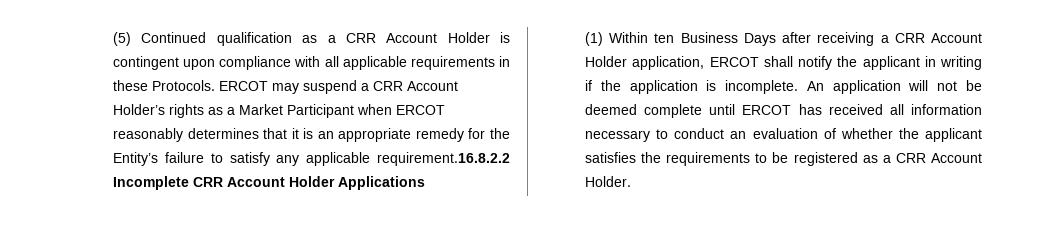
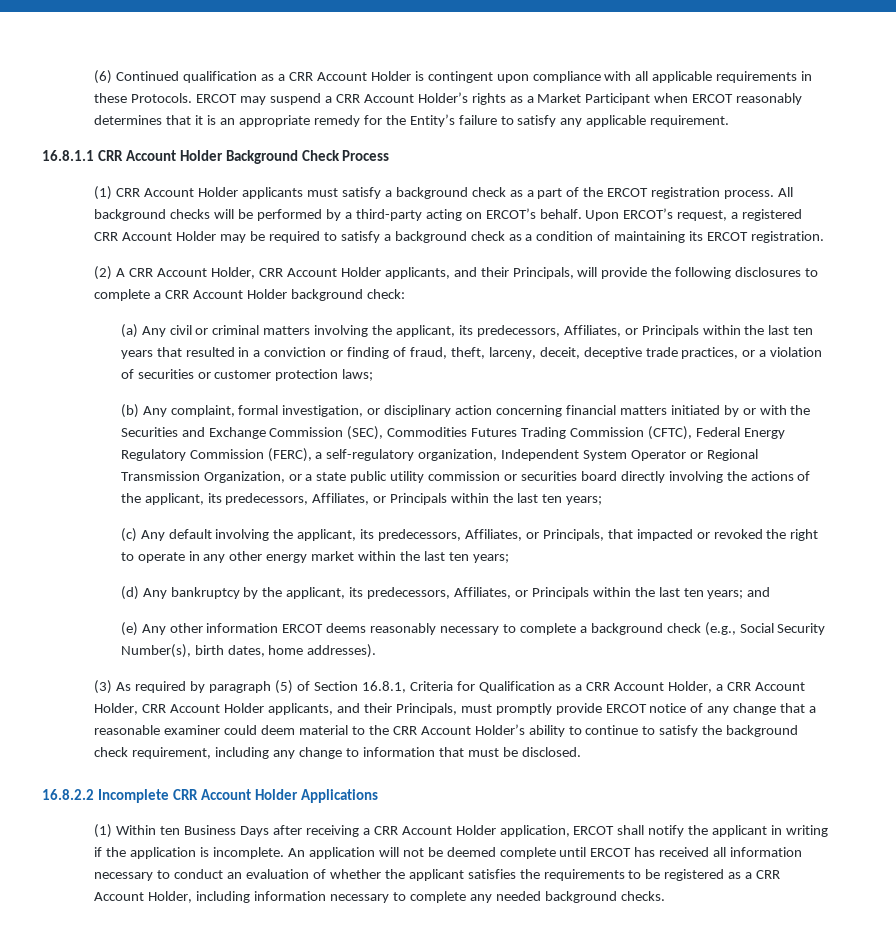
[113,32,132,46] (5) -> [94,70,113,84] (6)
[377,152,510,166] requirement.16.8.2.2 -> [650,115,730,127] [42,150,390,164] [94,186,793,200] [94,208,803,221] [94,231,824,243] [94,266,819,280] [94,289,405,301] [120,324,814,338] [120,347,823,359] [120,369,374,381] [120,404,811,418] [120,426,785,440] [120,448,758,462] [120,471,811,483] [120,493,602,505] [120,528,819,542] [120,551,509,563] [120,586,771,600] [120,622,826,636] [120,644,377,658] [94,680,805,694] [94,703,817,715] [94,724,799,737] [94,747,581,759] [42,789,94,800] requirement. // 16.8.1.1 CRR Account Holder Background Check Process // (1) CRR Account Holder applicants must satisfy a background check as a part of the ERCOT registration process. All background checks will be performed by a third-party acting on ERCOT’s behalf. Upon ERCOT’s request, a registered CRR Account Holder may be required to satisfy a background check as a condition of maintaining its ERCOT registration. // (2) A CRR Account Holder, CRR Account Holder applicants, and their Principals, will provide the following disclosures to complete a CRR Account Holder background check: // (a) Any civil or criminal matters involving the applicant, its predecessors, Affiliates, or Principals within the last ten years that resulted in a conviction or finding of fraud, theft, larceny, deceit, deceptive trade practices, or a violation of securities or customer protection laws; // (b) Any complaint, formal investigation, or disciplinary action concerning financial matters initiated by or with the Securities and Exchange Commission (SEC), Commodities Futures Trading Commission (CFTC), Federal Energy Regulatory Commission (FERC), a self-regulatory organization, Independent System Operator or Regional Transmission Organization, or a state public utility commission or securities board directly involving the actions of the applicant, its predecessors, Affiliates, or Principals within the last ten years; // (c) Any default involving the applicant, its predecessors, Affiliates, or Principals, that impacted or revoked the right to operate in any other energy market within the last ten years; // (d) Any bankruptcy by the applicant, its predecessors, Affiliates, or Principals within the last ten years; and // (e) Any other information ERCOT deems reasonably necessary to complete a background check (e.g., Social Security Number(s), birth dates, home addresses). // (3) As required by paragraph (5) of Section 16.8.1, Criteria for Qualification as a CRR Account Holder, a CRR Account Holder, CRR Account Holder applicants, and their Principals, must promptly provide ERCOT notice of any change that a reasonable examiner could deem material to the CRR Account Holder’s ability to continue to satisfy the background check requirement, including any change to information that must be disclosed. // 16.8.2.2
[585,176,632,187] Holder. -> [148,891,665,903] Holder, including information necessary to complete any needed background checks.

